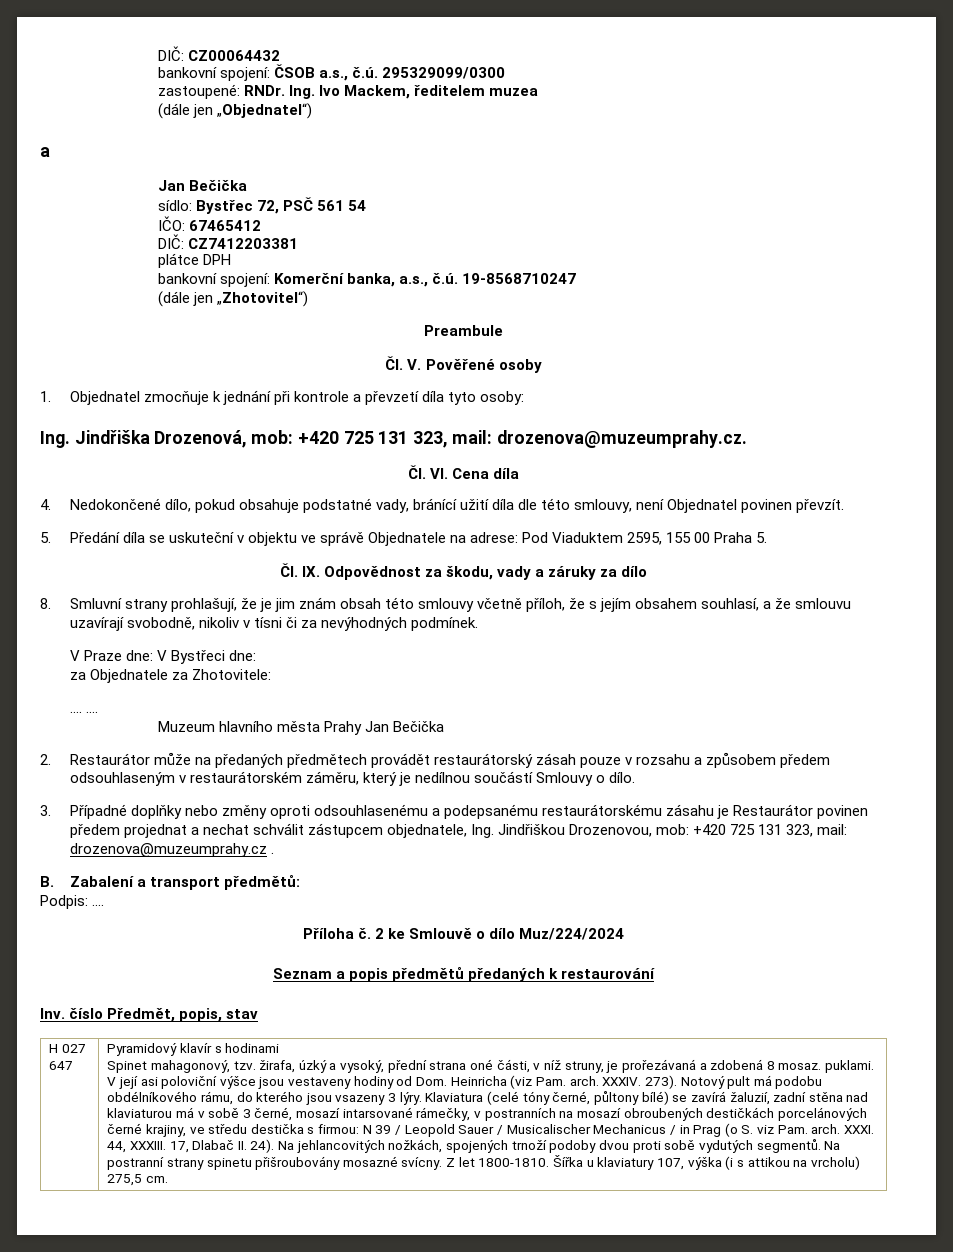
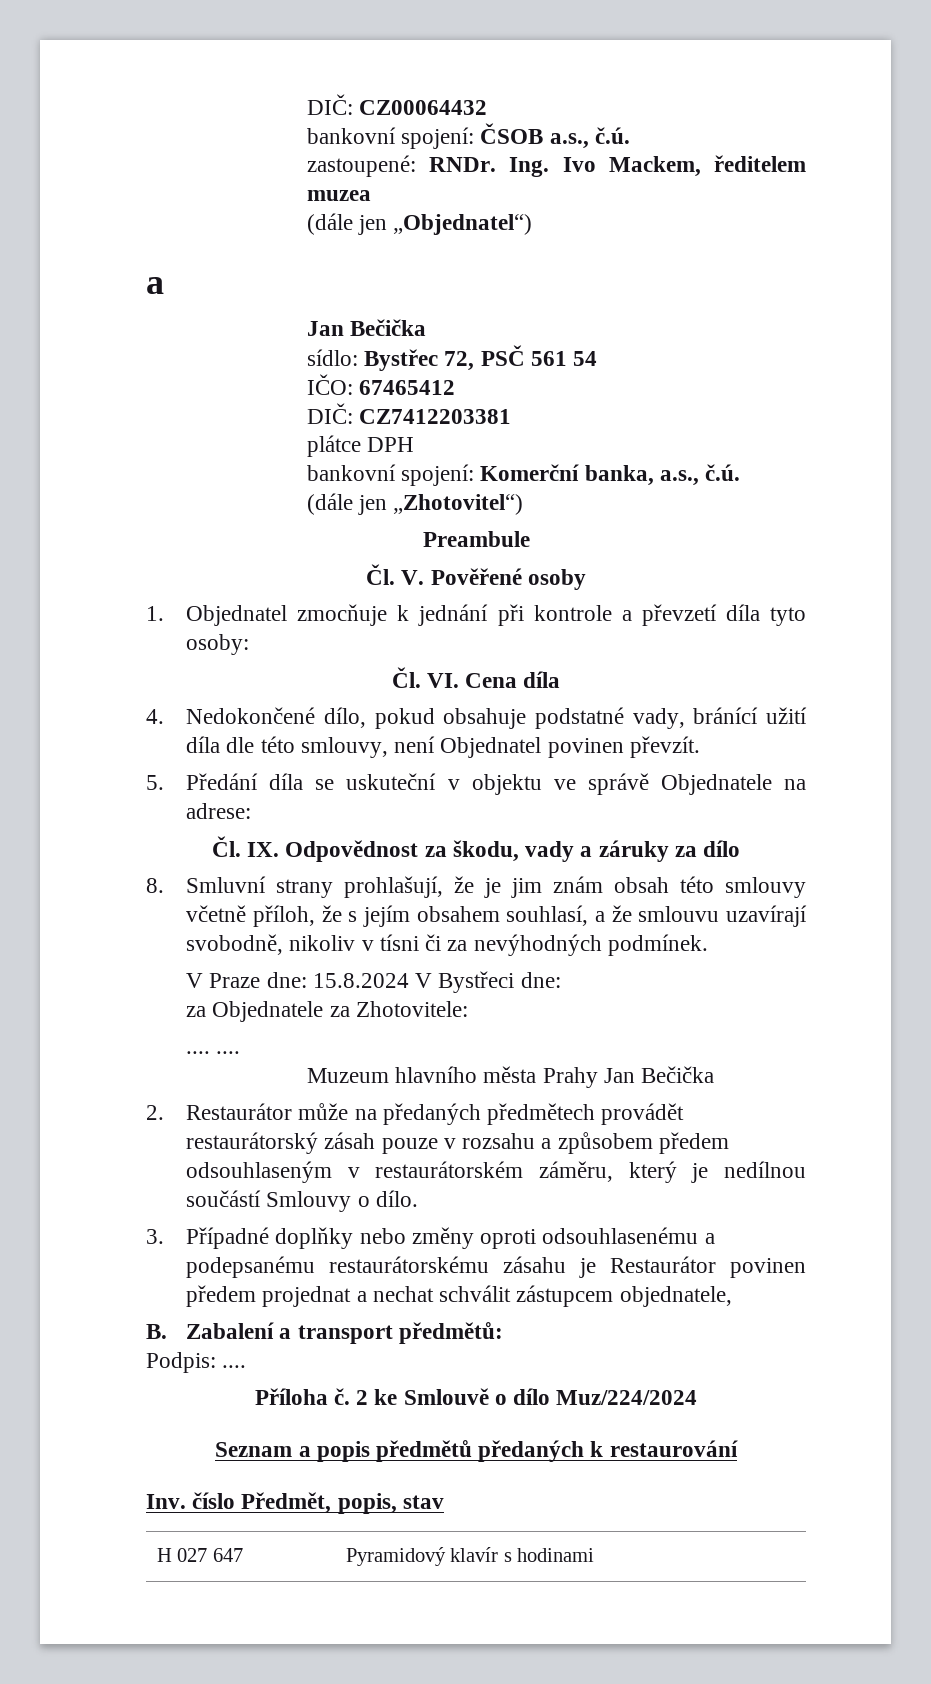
[382,67,506,79] 295329099/0300 -> (630, 135) none
[462,273,577,284] 19-8568710247 -> (740, 472) none
[40,430,747,448] // Ing. Jindřiška Drozenová, mob: +420 725 131 323, mail: drozenova@muzeumprahy.cz. -> (250, 644) none
[522,532,768,545] Pod Viaduktem 2595, 155 00 Praha 5. -> (252, 811) none
(153, 655) none -> [312,973,409,988] 15.8.2024
[470,824,848,838] [69,843,274,857] Ing. Jindřiškou Drozenovou, mob: +420 725 131 323, mail: drozenova@muzeumprahy.cz . -> (732, 1296) none
[107,1059,875,1073] [107,1075,823,1089] [107,1091,869,1105] [107,1107,867,1121] [107,1123,875,1137] [107,1139,841,1153] [107,1155,860,1170] [107,1174,168,1186] // Spinet mahagonový, tzv. žirafa, úzký a vysoký, přední strana oné části, v níž struny, je prořezávaná a zdobená 8 mosaz. puklami. V její asi poloviční výšce jsou vestaveny hodiny od Dom. Heinricha (viz Pam. arch. XXXIV. 273). Notový pult má podobu obdélníkového rámu, do kterého jsou vsazeny 3 lýry. Klaviatura (celé tóny černé, půltony bílé) se zavírá žaluzií, zadní stěna nad klaviaturou má v sobě 3 černé, mosazí intarsované rámečky, v postranních na mosazí obroubených destičkách porcelánových černé krajiny, ve středu destička s firmou: N 39 / Leopold Sauer / Musicalischer Mechanicus / in Prag (o S. viz Pam. arch. XXXI. 44, XXXIII. 17, Dlabač II. 24). Na jehlancovitých nožkách, spojených trnoží podoby dvou proti sobě vydutých segmentů. Na postranní strany spinetu přišroubovány mosazné svícny. Z let 1800-1810. Šířka u klaviatury 107, výška (i s attikou na vrcholu) 275,5 cm. -> (595, 1555) none

